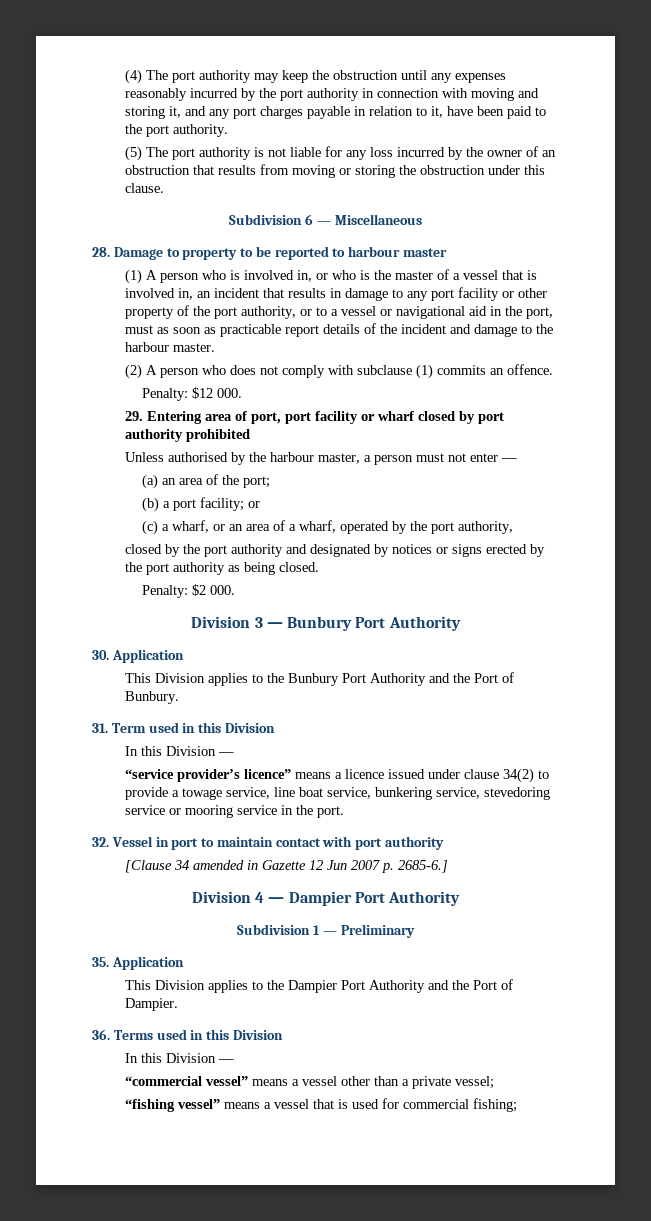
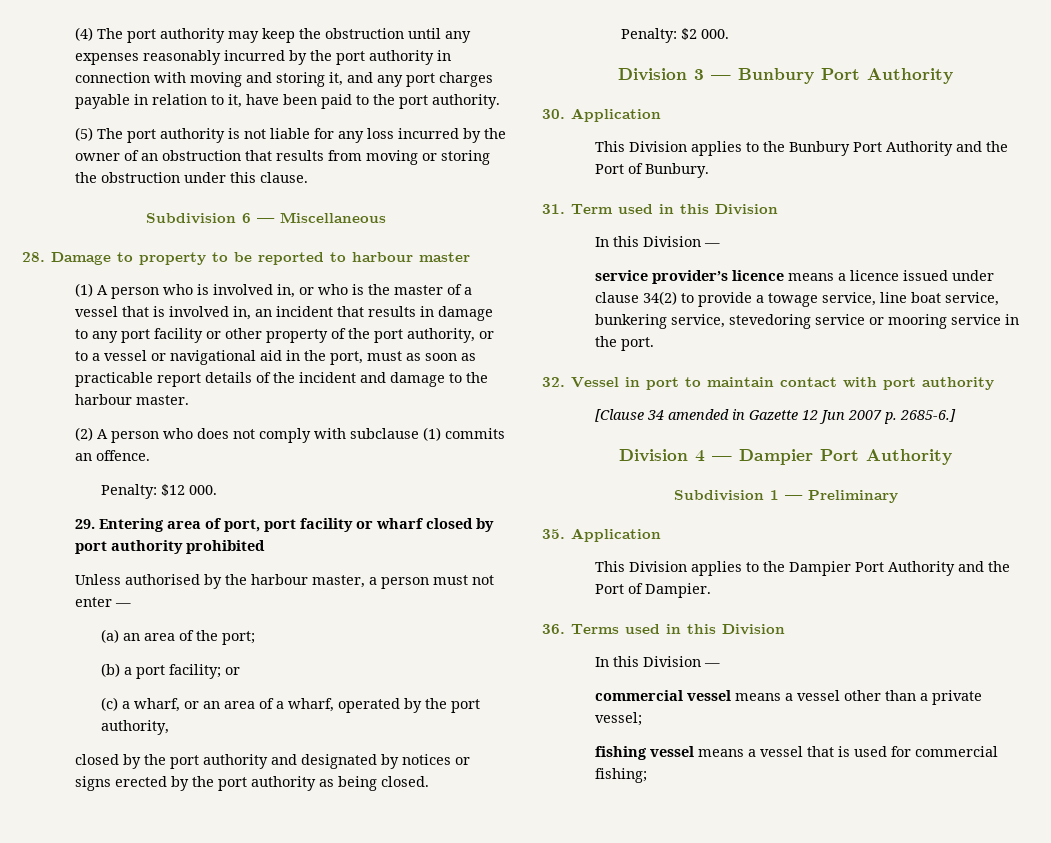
[125,769,292,782] “service provider’s licence” -> [594,270,784,284] service provider’s licence
[125,1076,249,1086] “commercial vessel” -> [594,690,731,701] commercial vessel
[125,1099,221,1112] “fishing vessel” -> [594,746,694,760] fishing vessel

